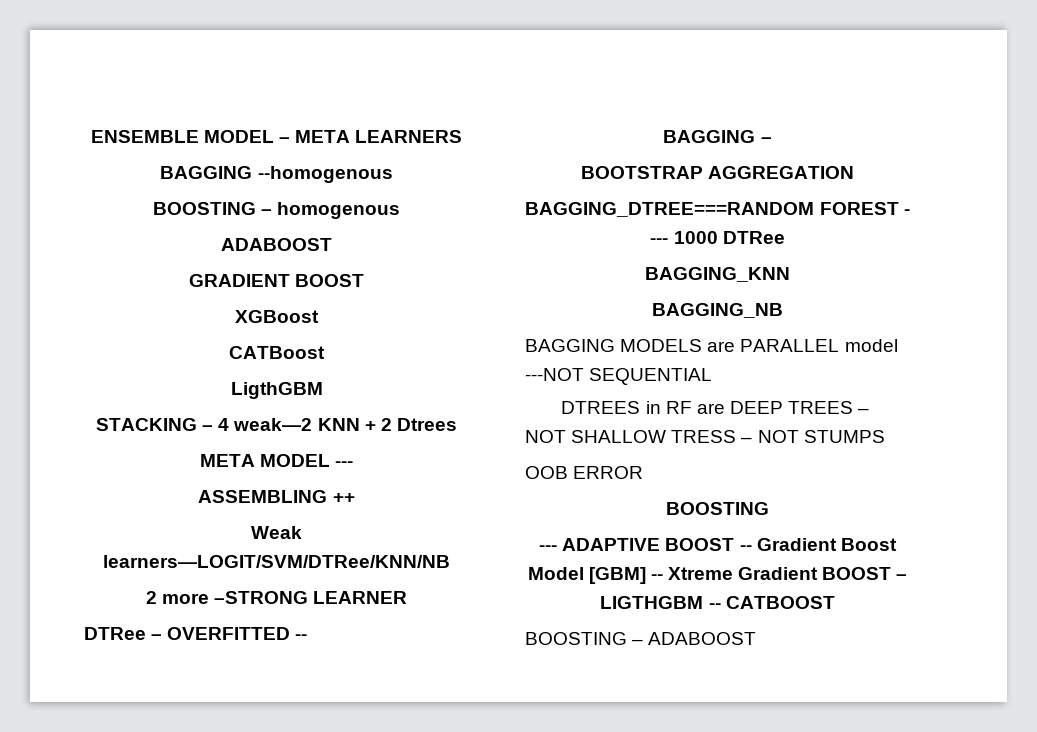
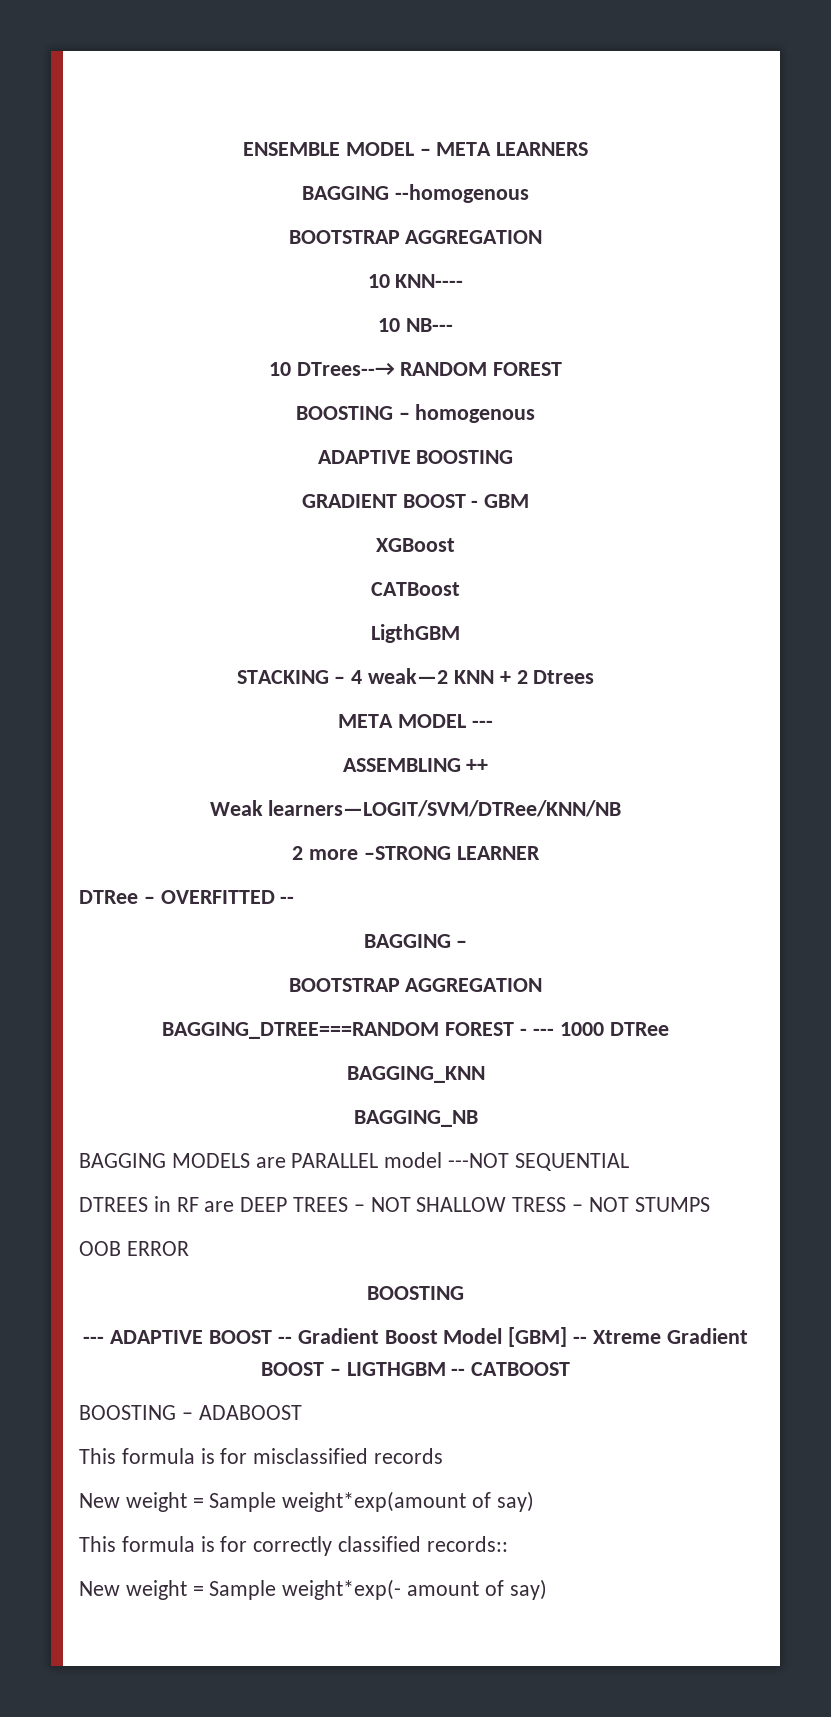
(393, 174) none -> [288,230,543,244] [367,274,464,288] [378,318,453,332] [268,362,563,376] // BOOTSTRAP AGGREGATION // 10 KNN---- // 10 NB--- // 10 DTrees--→ RANDOM FOREST
[221,238,332,251] ADABOOST -> [317,450,514,464] ADAPTIVE BOOSTING
(365, 280) none -> [471,494,530,508] - GBM
(757, 638) none -> [79,1448,444,1464] [79,1491,534,1512] [79,1536,508,1556] [79,1579,547,1600] // This formula is for misclassified records // New weight = Sample weight*exp(amount of say) // This formula is for correctly classified records:: // New weight = Sample weight*exp(- amount of say)

